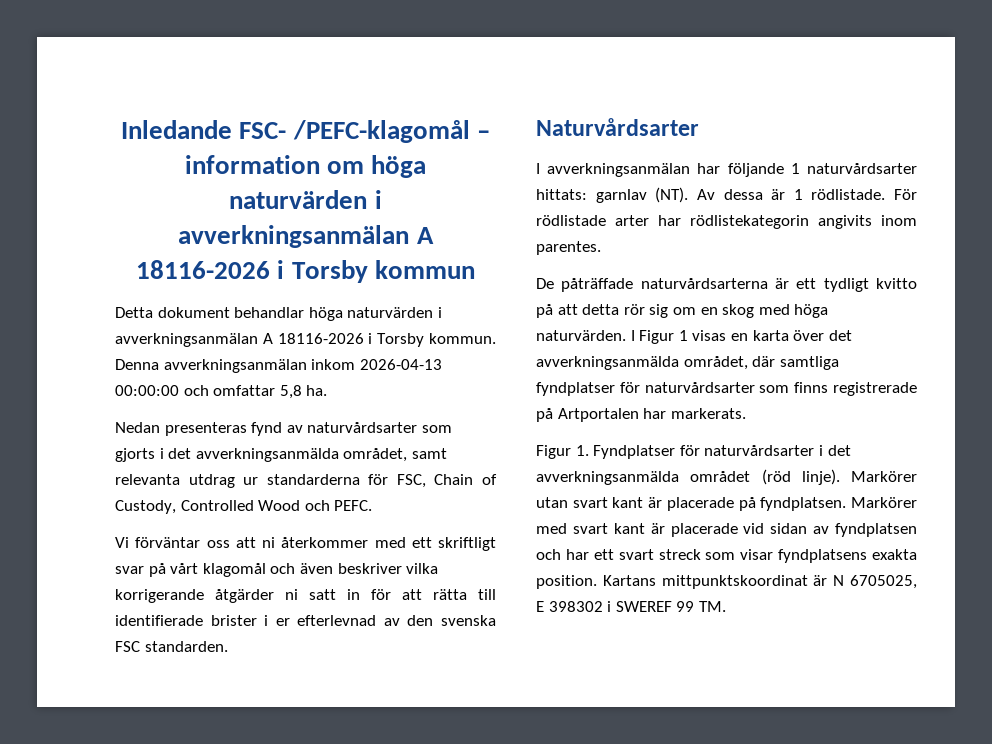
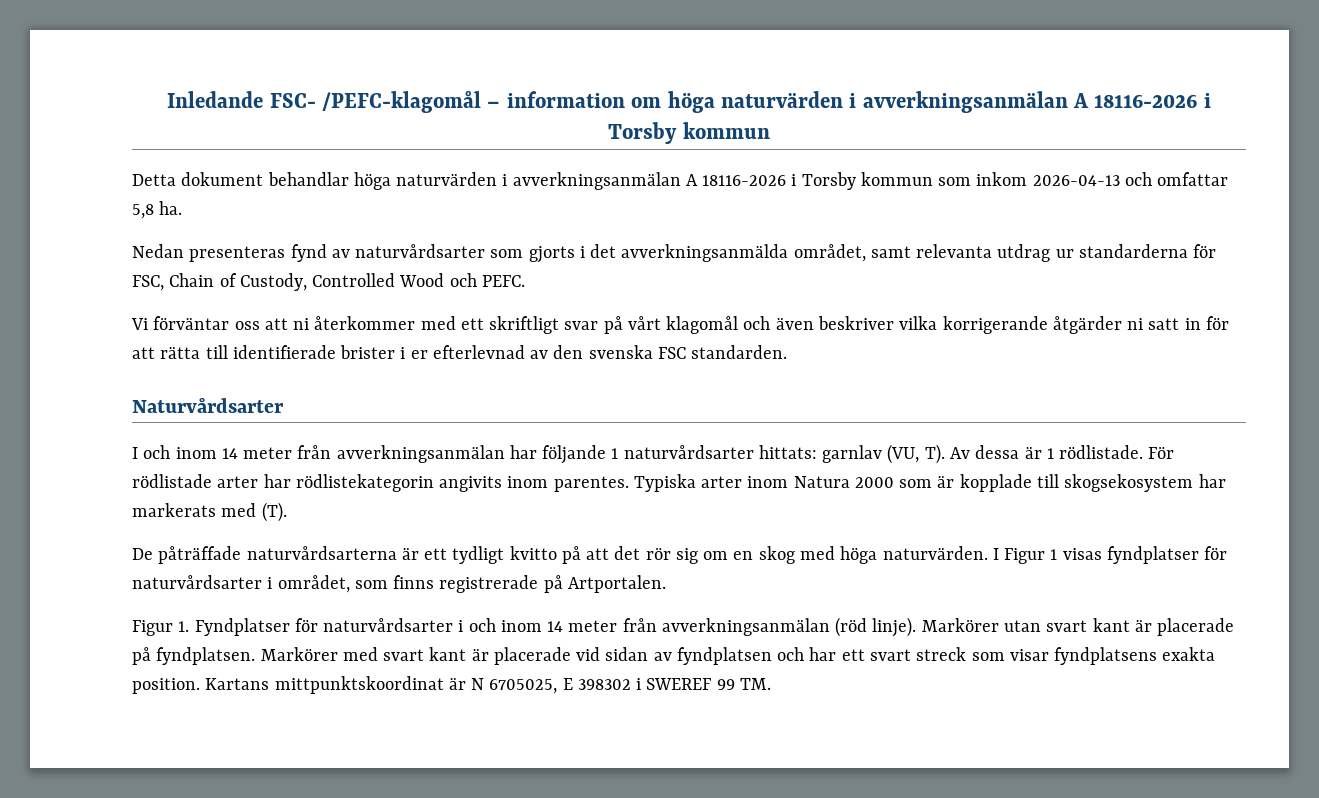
[429,333,497,344] [115,359,307,373] kommun. Denna avverkningsanmälan -> [860,172,972,186] kommun som
[115,385,179,396] 00:00:00 -> (1120, 180) none
(540, 168) none -> [143,445,332,459] och inom 14 meter från
[655,187,689,203] (NT). -> [887,444,945,464] (VU, T).
(601, 248) none -> [633,474,1226,492] [132,502,287,522] Typiska arter inom Natura 2000 som är kopplade till skogsekosystem har markerats med (T).
[582,304,620,315] detta -> [614,546,641,560] det
[730,330,852,341] [536,356,839,370] en karta över det avverkningsanmälda området, där samtliga -> (1102, 554) none
(755, 387) none -> [267,575,350,593] i området,
[557,408,746,422] Artportalen har markerats. -> [567,575,666,593] Artportalen.
[827,445,851,456] [536,471,751,485] det avverkningsanmälda området -> [468,618,830,636] och inom 14 meter från avverkningsanmälan

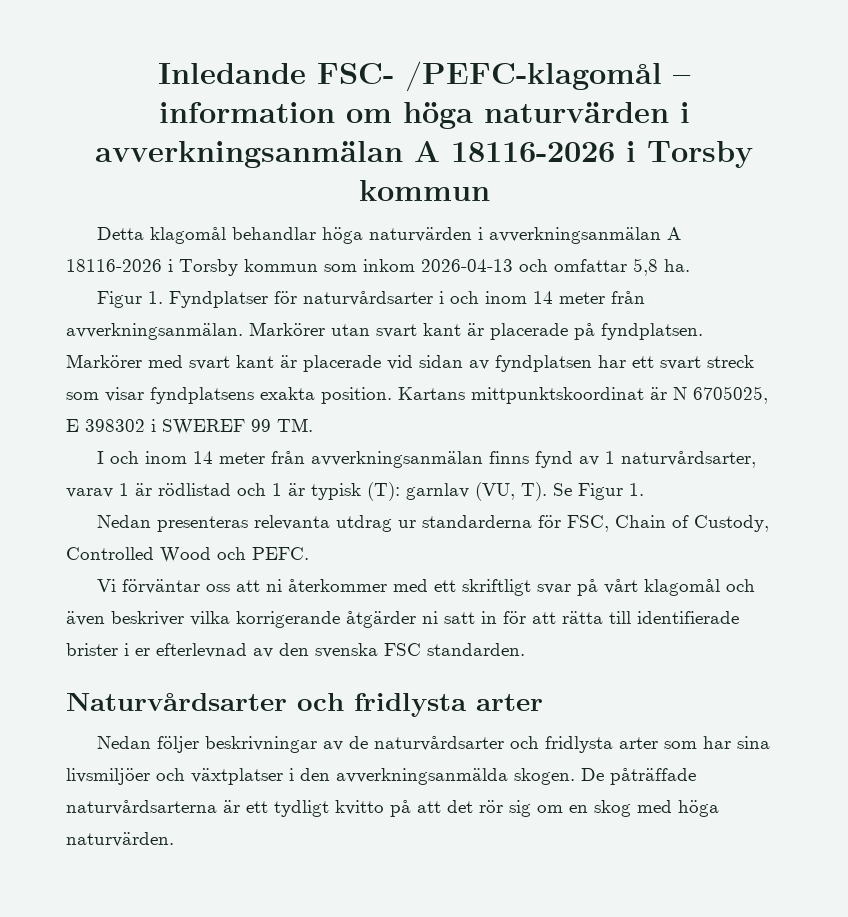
[181,172,264,186] dokument -> [149,227,226,244] klagomål
[132,244,911,263] Nedan presenteras fynd av naturvårdsarter som gjorts i det avverkningsanmälda området, samt -> [96,291,645,308] [66,322,703,340] [66,354,754,372] [66,386,768,404] [66,418,313,435] [96,451,756,468] [66,482,644,501] [96,515,248,532] Figur 1. Fyndplatser för naturvårdsarter i och inom 14 meter från avverkningsanmälan. Markörer utan svart kant är placerade på fyndplatsen. Markörer med svart kant är placerade vid sidan av fyndplatsen har ett svart streck som visar fyndplatsens exakta position. Kartans mittpunktskoordinat är N 6705025, E 398302 i SWEREF 99 TM. // I och inom 14 meter från avverkningsanmälan finns fynd av 1 naturvårdsarter, varav 1 är rödlistad och 1 är typisk (T): garnlav (VU, T). Se Figur 1. // Nedan presenteras
[132,444,1175,464] [132,474,1226,492] [132,502,287,522] // I och inom 14 meter från avverkningsanmälan har följande 1 naturvårdsarter hittats: garnlav (VU, T). Av dessa är 1 rödlistade. För rödlistade arter har rödlistekategorin angivits inom parentes. Typiska arter inom Natura 2000 som är kopplade till skogsekosystem har markerats med (T). // -> [297,693,543,717] [96,736,770,753] [66,768,575,785] och fridlysta arter // Nedan följer beskrivningar av de naturvårdsarter och fridlysta arter som har sina livsmiljöer och växtplatser i den avverkningsanmälda skogen.
[992,546,1228,564] [132,575,666,593] [132,617,1235,637] [132,647,1216,665] [132,676,771,694] I Figur 1 visas fyndplatser för naturvårdsarter i området, som finns registrerade på Artportalen. // Figur 1. Fyndplatser för naturvårdsarter i och inom 14 meter från avverkningsanmälan (röd linje). Markörer utan svart kant är placerade på fyndplatsen. Markörer med svart kant är placerade vid sidan av fyndplatsen och har ett svart streck som visar fyndplatsens exakta position. Kartans mittpunktskoordinat är N 6705025, E 398302 i SWEREF 99 TM. -> (174, 839) none

